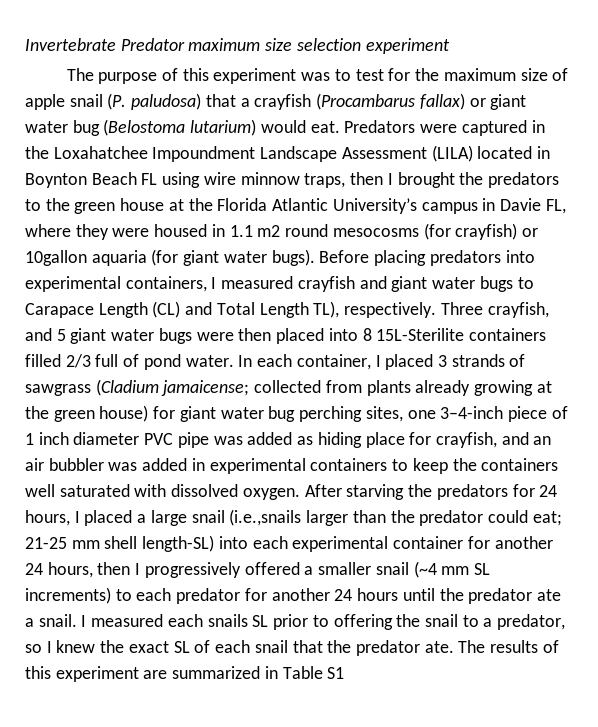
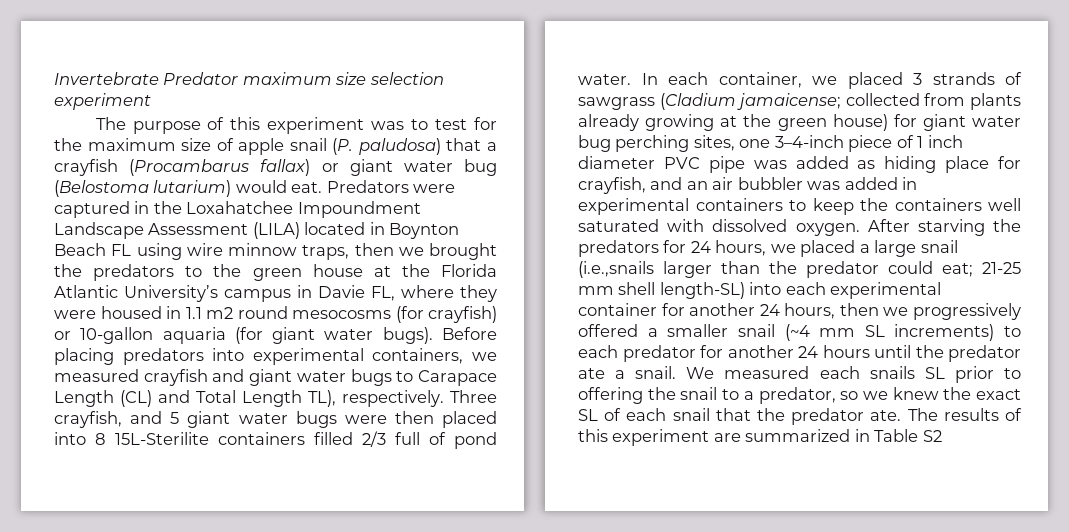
[387,173,393,185] I -> [398,247,424,256] we
[25,250,87,266] 10gallon -> [80,327,154,344] 10-gallon
[211,277,217,289] I -> [472,352,498,361] we
[375,355,381,367] I -> [812,76,837,85] we
[74,511,80,523] I -> [770,244,796,253] we
[135,563,141,575] I -> [883,307,909,316] we
[81,615,87,627] I -> [686,367,715,379] We
[46,641,52,653] I -> [862,391,888,400] we
[327,667,345,679] S1 -> [922,430,942,442] S2

